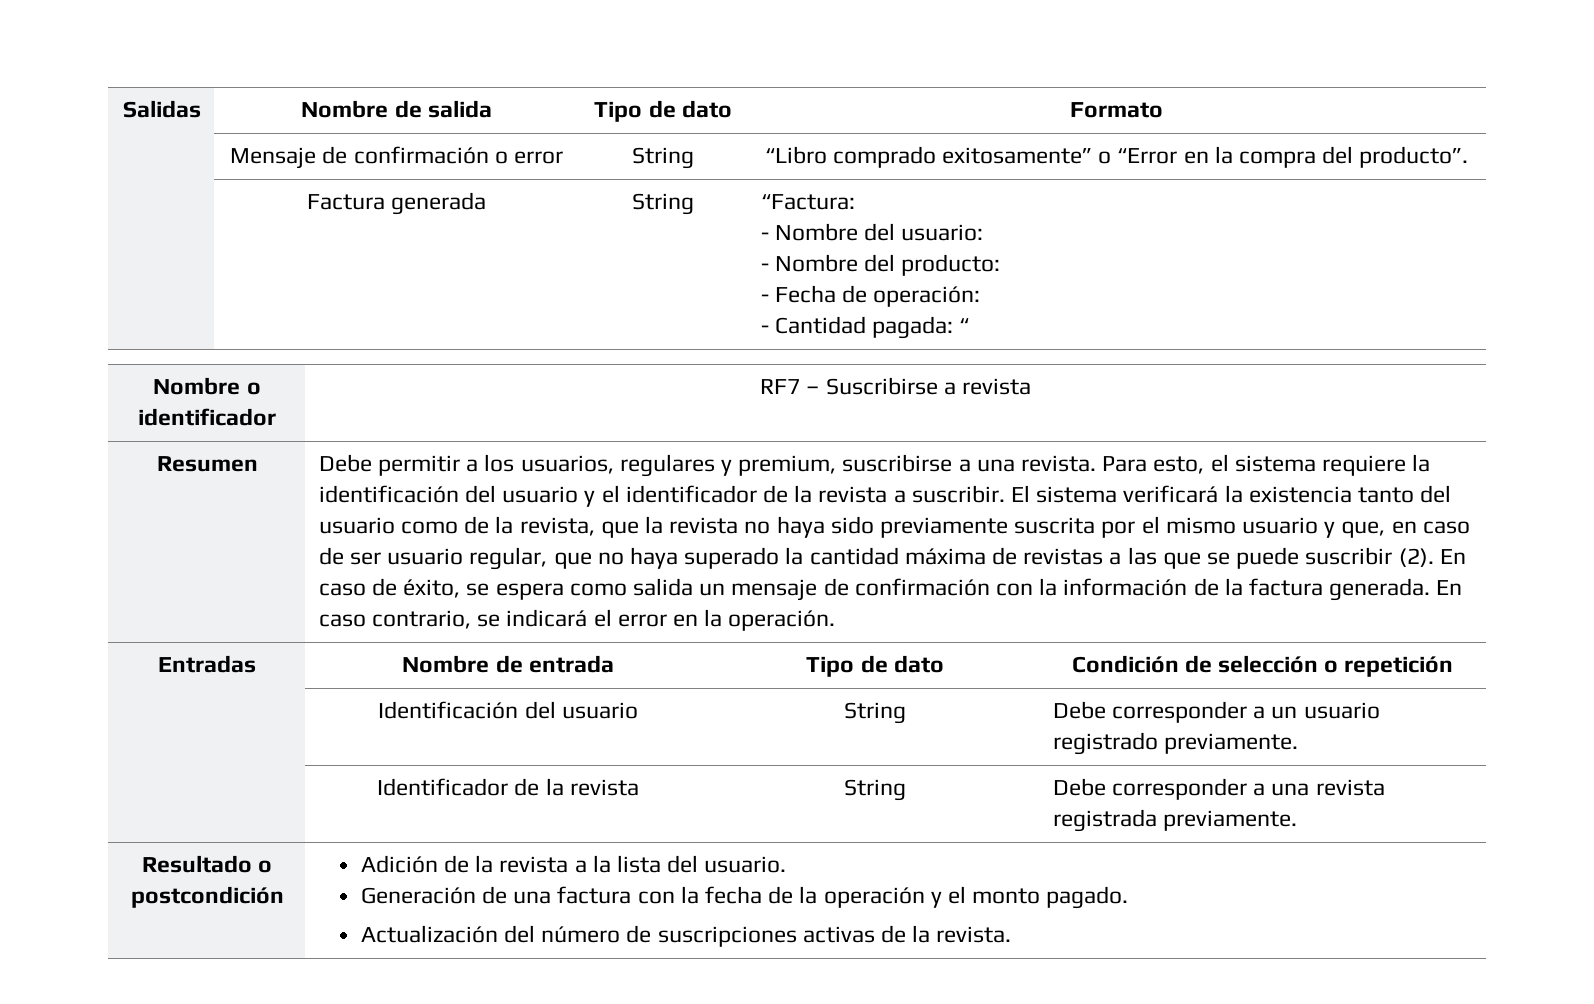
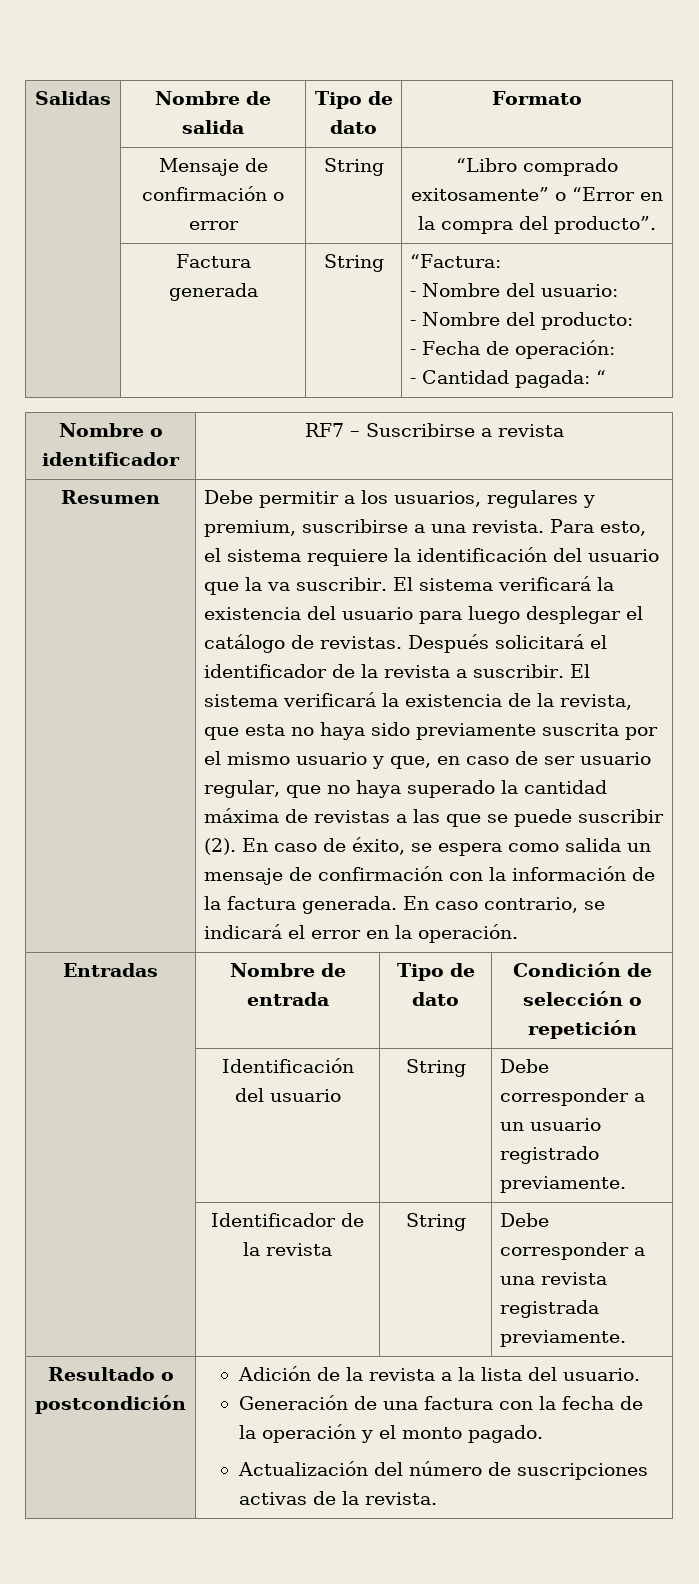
[584,490,596,507] y -> [204,576,615,595] [204,606,644,624] [204,634,585,653] que la va suscribir. El sistema verificará la existencia del usuario para luego desplegar el catálogo de revistas. Después solicitará
[1358,485,1452,503] [318,517,458,534] tanto del usuario como -> (503, 700) none
[644,516,739,534] la revista -> [245,724,286,736] esta

